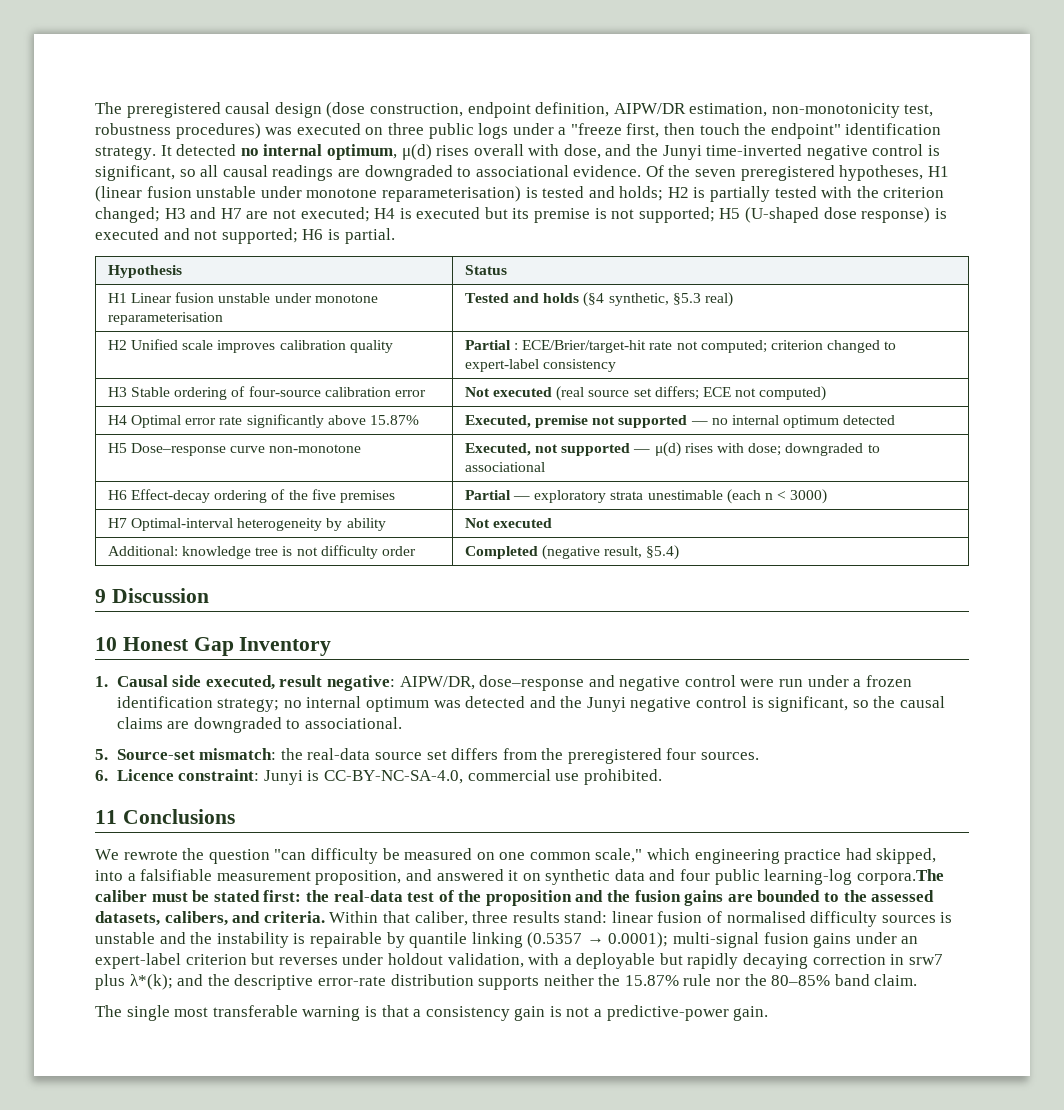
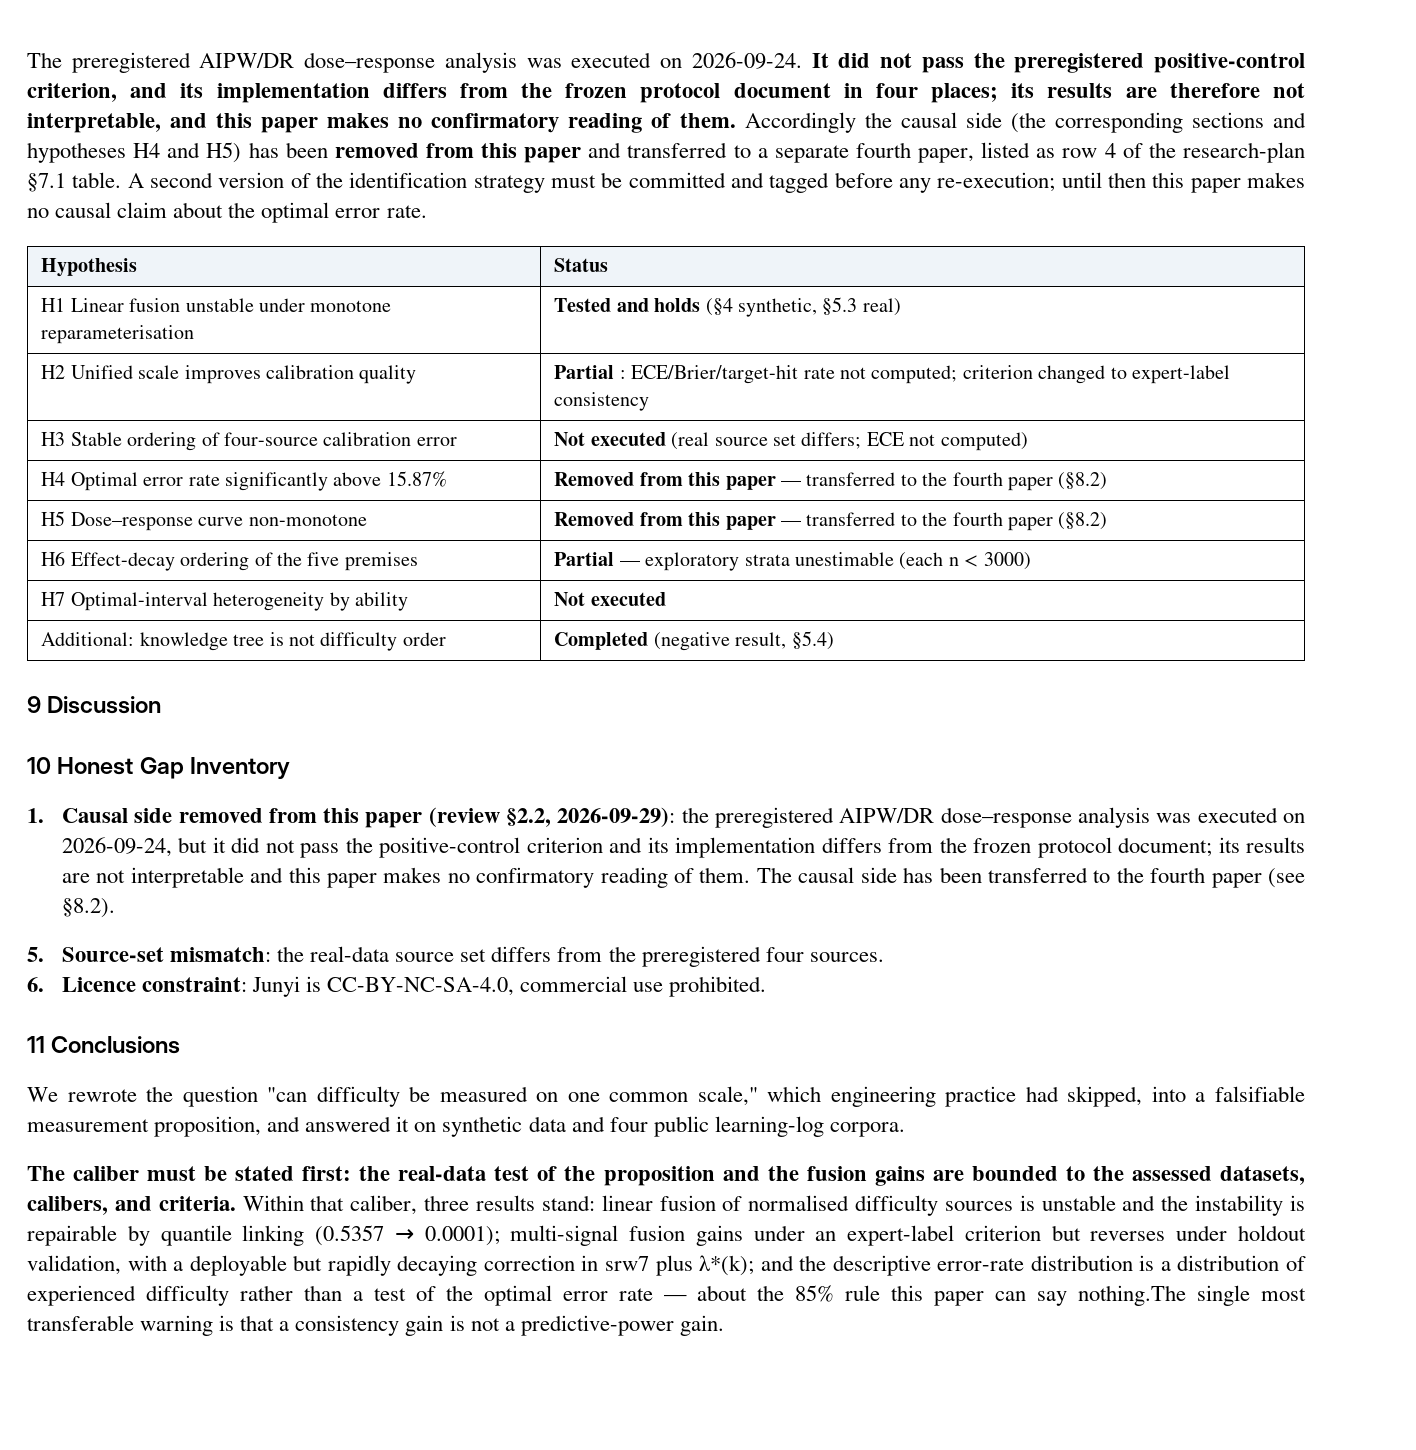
[225,102,934,118] [95,123,942,139] [95,144,941,160] [95,165,949,181] [95,186,945,202] [95,207,947,223] [95,228,395,244] causal design (dose construction, endpoint definition, AIPW/DR estimation, non-monotonicity test, robustness procedures) was executed on three public logs under a "freeze first, then touch the endpoint" identification strategy. It detected no internal optimum, μ(d) rises overall with dose, and the Junyi time-inverted negative control is significant, so all causal readings are downgraded to associational evidence. Of the seven preregistered hypotheses, H1 (linear fusion unstable under monotone reparameterisation) is tested and holds; H2 is partially tested with the criterion changed; H3 and H7 are not executed; H4 is executed but its premise is not supported; H5 (U-shaped dose response) is executed and not supported; H6 is partial. -> [199,52,1306,73] [27,83,1305,103] [27,112,1306,133] [27,142,1306,163] [27,172,1305,193] [27,202,427,223] AIPW/DR dose–response analysis was executed on 2026-09-24. It did not pass the preregistered positive-control criterion, and its implementation differs from the frozen protocol document in four places; its results are therefore not interpretable, and this paper makes no confirmatory reading of them. Accordingly the causal side (the corresponding sections and hypotheses H4 and H5) has been removed from this paper and transferred to a separate fourth paper, listed as row 4 of the research-plan §7.1 table. A second version of the identification strategy must be committed and tagged before any re-execution; until then this paper makes no causal claim about the optimal error rate.
[464,415,896,428] [107,443,362,456] [464,442,880,457] [464,462,545,472] Executed, premise not supported — no internal optimum detected // H5 Dose–response curve non-monotone | Executed, not supported — μ(d) rises with dose; downgraded to associational -> [554,472,1108,491] [41,511,367,531] [554,512,1108,531] Removed from this paper — transferred to the fourth paper (§8.2) // H5 Dose–response curve non-monotone | Removed from this paper — transferred to the fourth paper (§8.2)
[205,675,912,691] [116,696,946,712] [116,717,402,733] executed, result negative: AIPW/DR, dose–response and negative control were run under a frozen identification strategy; no internal optimum was detected and the Junyi negative control is significant, so the causal claims are downgraded to associational. -> [178,807,1305,828] [61,837,1305,858] [61,867,1306,888] [61,898,115,918] removed from this paper (review §2.2, 2026-09-29): the preregistered AIPW/DR dose–response analysis was executed on 2026-09-24, but it did not pass the positive-control criterion and its implementation differs from the frozen protocol document; its results are not interpretable and this paper makes no confirmatory reading of them. The causal side has been transferred to the fourth paper (see §8.2).
[856,869,944,885] corpora.The -> [829,1122,905,1137] [27,1166,65,1181] corpora. // The
[478,974,918,990] [95,1005,122,1017] supports neither the 15.87% rule nor the 80–85% band claim. // The -> [1139,1255,1306,1271] [27,1285,1187,1306] is a distribution of experienced difficulty rather than a test of the optimal error rate — about the 85% rule this paper can say nothing.The

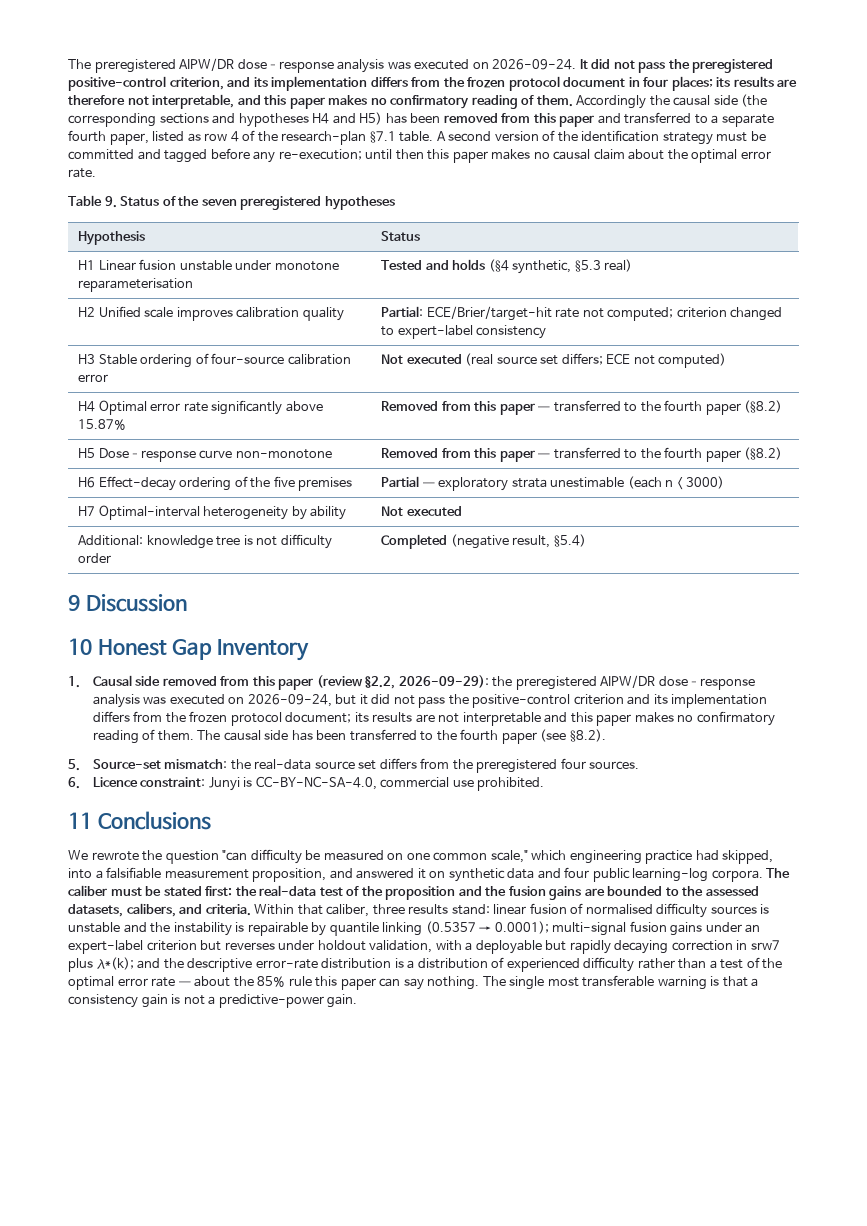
(427, 211) none -> [68,195,395,210] // Table 9. Status of the seven preregistered hypotheses
[554,365,626,379] Partial : -> [381,306,424,317] Partial:
(905, 1129) // -> (763, 876) none
[1078,1285,1187,1306] nothing.The -> [427,976,506,990] nothing. The

